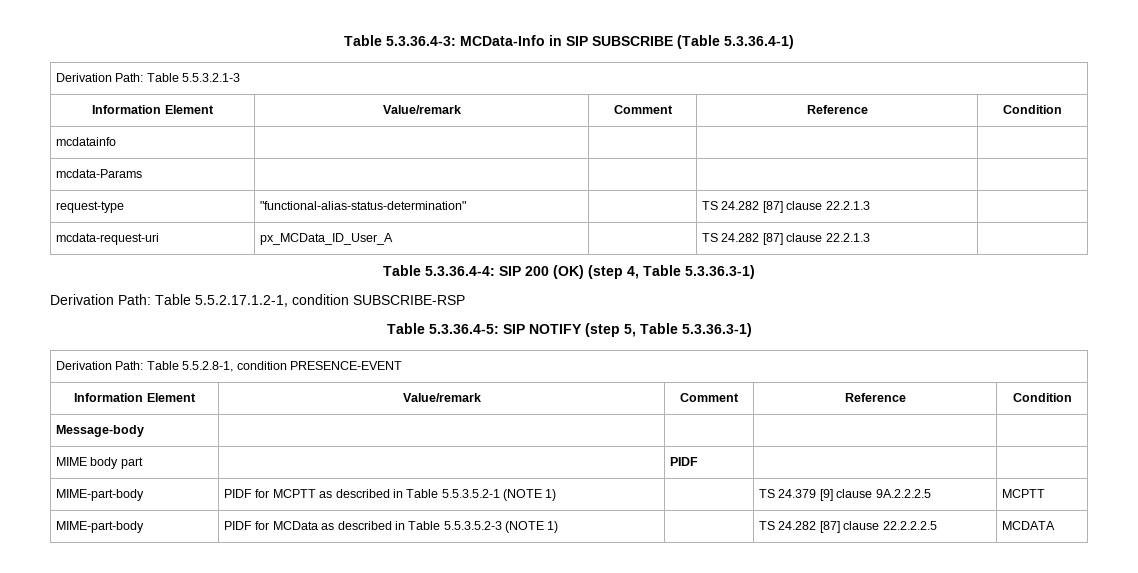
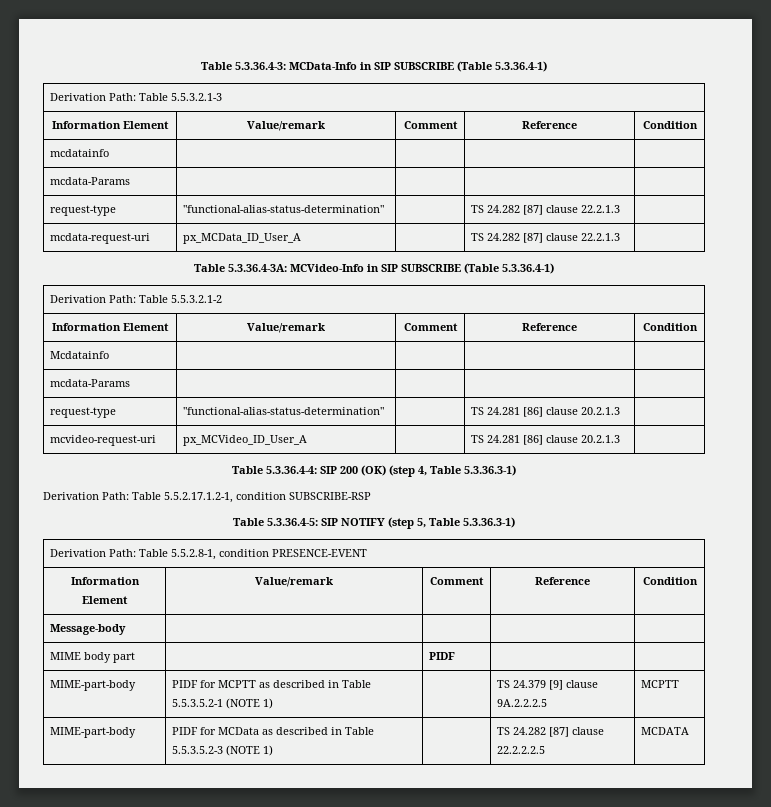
(870, 237) none -> [194,263,554,274] [50,295,223,303] [52,323,169,331] [246,323,325,333] [403,323,458,331] [522,323,577,331] [642,323,698,331] [50,351,110,359] [50,379,131,387] [50,407,117,418] [183,407,385,415] [471,407,621,417] [50,435,157,446] [183,435,308,446] [471,435,621,445] // Table 5.3.36.4-3A: MCVideo-Info in SIP SUBSCRIBE (Table 5.3.36.4-1) // Derivation Path: Table 5.5.3.2.1-2 // Information Element | Value/remark | Comment | Reference | Condition // Mcdatainfo | | | | // mcdata-Params | | | | // request-type | "functional-alias-status-determination" | | TS 24.281 [86] clause 20.2.1.3 | // mcvideo-request-uri | px_MCVideo_ID_User_A | | TS 24.281 [86] clause 20.2.1.3 |

